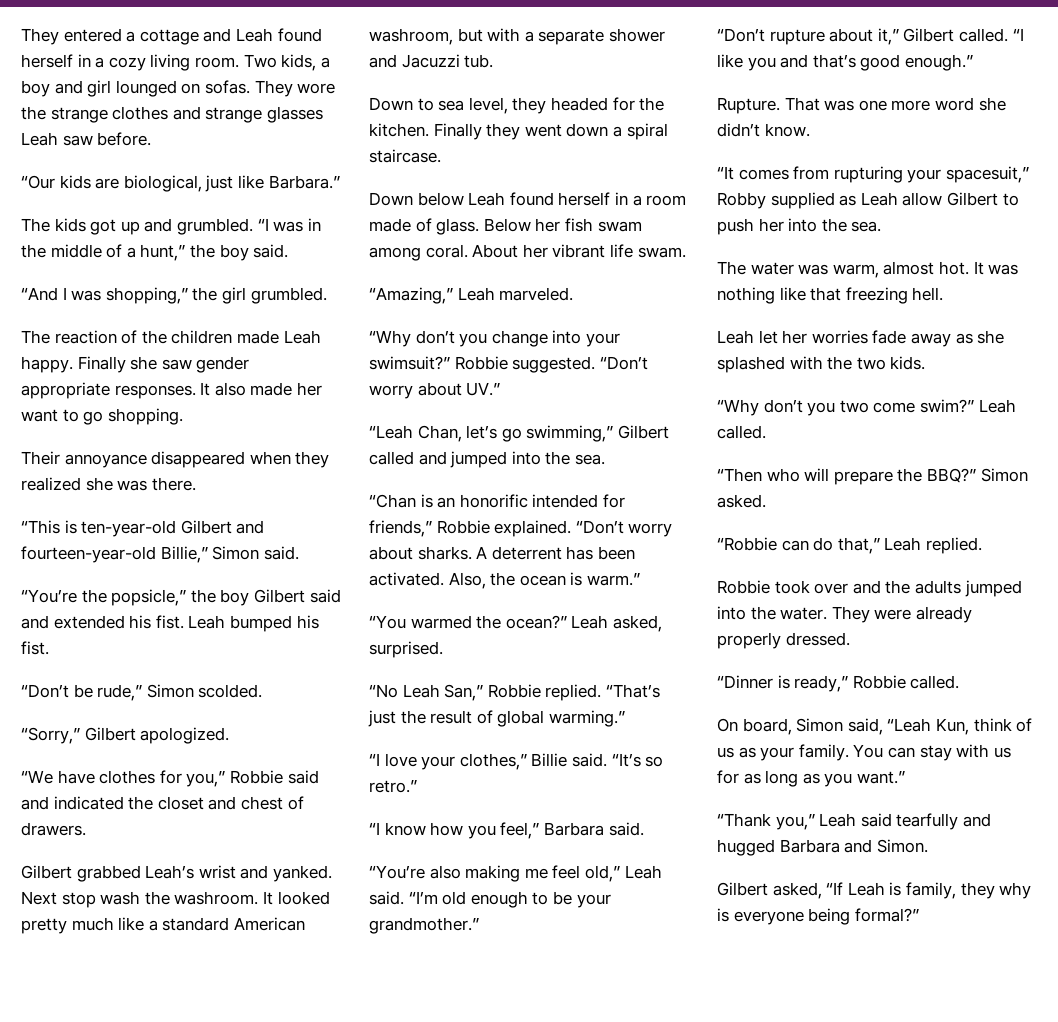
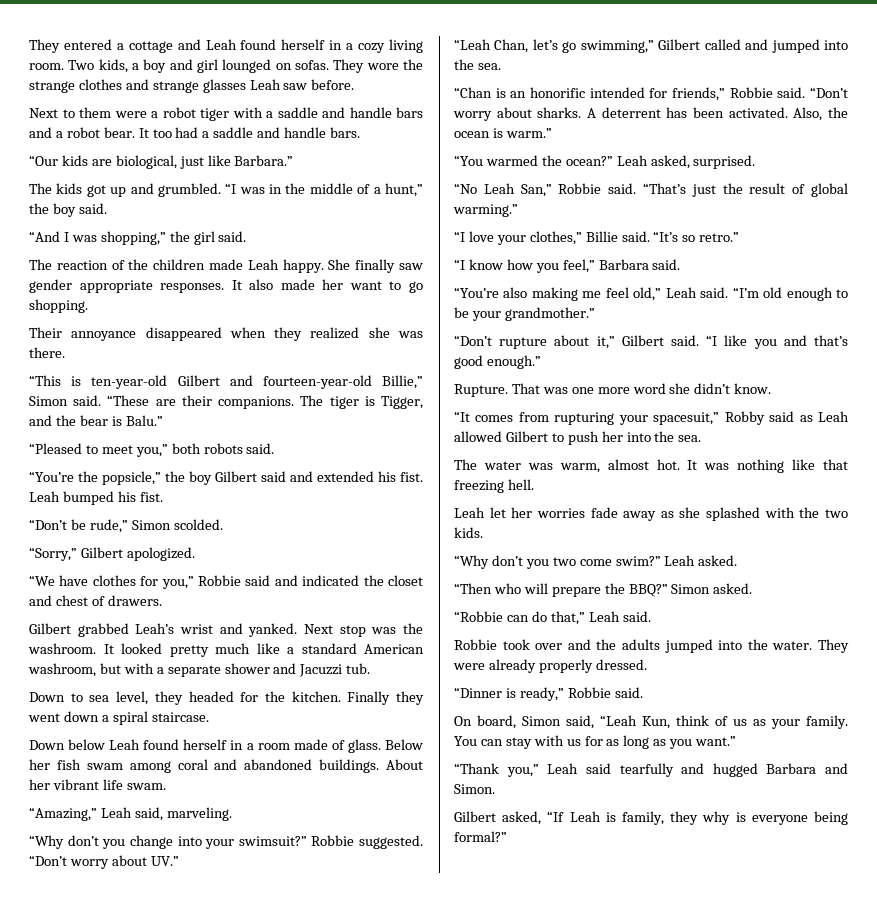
(152, 139) none -> [29,107,423,121] [29,127,361,138] // Next to them were a robot tiger with a saddle and handle bars and a robot bear. It too had a saddle and handle bars.
[250,287,327,304] grumbled. -> [218,231,247,242] said.
[77,356,158,373] Finally she -> [328,259,396,273] She finally
(299, 553) none -> [107,395,423,409] [29,415,163,426] [29,443,275,457] “These are their companions. The tiger is Tigger, and the bear is Balu.” // “Pleased to meet you,” both robots said.
[100,891,141,905] wash -> [371,627,397,634] was
[425,244,468,258] coral. -> [177,759,380,773] coral and abandoned buildings.
[499,287,574,301] marveled. -> [134,807,232,821] said, marveling.
[494,520,572,537] explained. -> [777,87,806,98] said.
[545,684,602,701] replied. -> [608,183,637,194] said.
[958,28,1008,42] called. -> [671,335,699,346] said.
[770,192,835,209] supplied -> [769,411,795,422] said
[902,192,943,206] allow -> [454,431,502,442] allowed
[717,425,766,439] called. -> [698,555,738,566] asked.
[925,537,982,554] replied. -> [622,611,651,622] said.
[910,675,960,689] called. -> [614,687,643,698] said.

